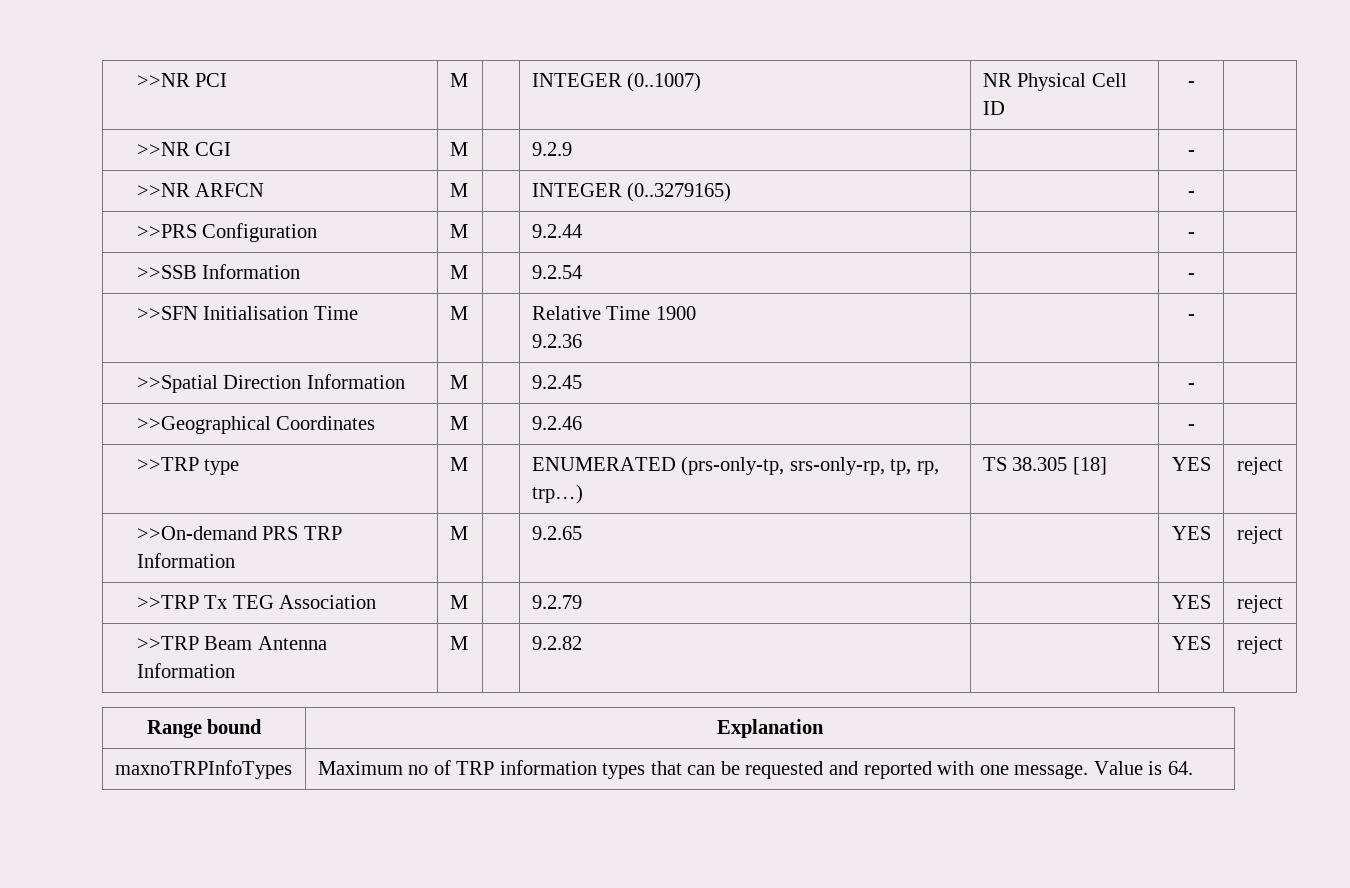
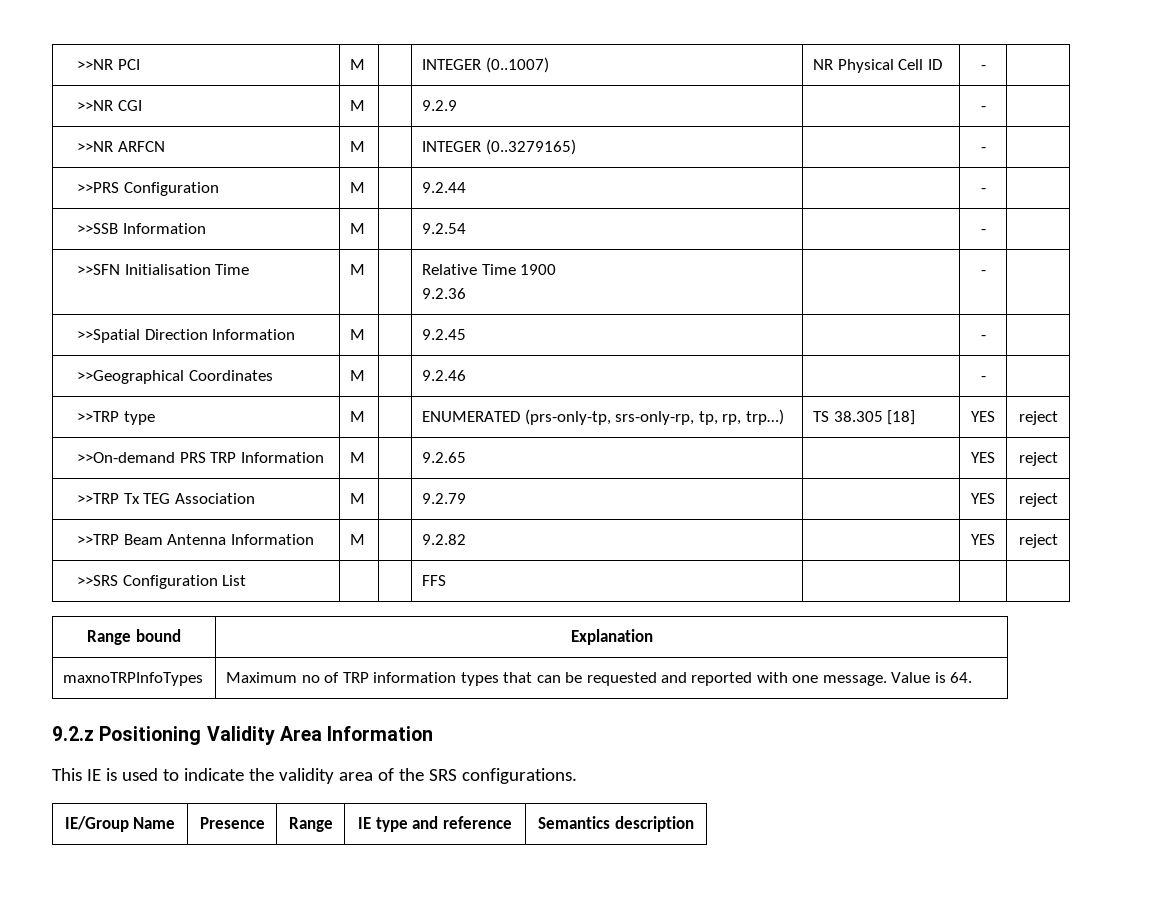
(1283, 645) none -> [77,575,247,589] [422,575,447,586] // >>SRS Configuration List | | | FFS | | |
(1193, 768) none -> [52,726,434,745] [52,768,577,784] [64,816,176,832] [199,817,265,829] [288,817,333,832] [358,816,512,832] [538,816,694,832] // 9.2.z Positioning Validity Area Information // This IE is used to indicate the validity area of the SRS configurations. // IE/Group Name | Presence | Range | IE type and reference | Semantics description

